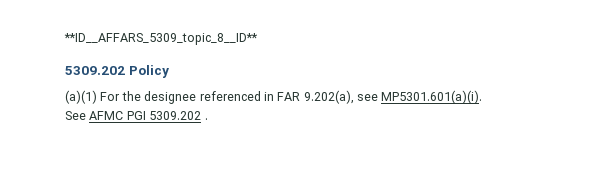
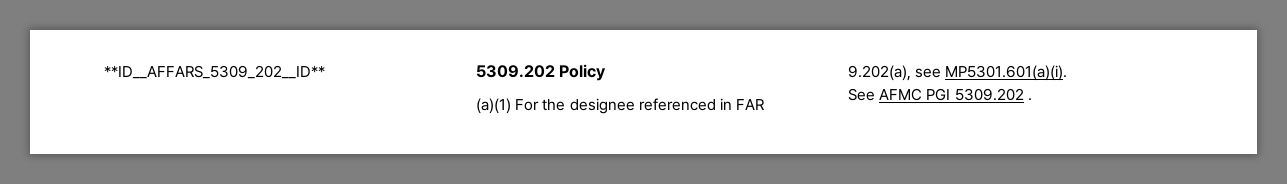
[64,33,258,45] **ID__AFFARS_5309_topic_8__ID** -> [104,65,325,79] **ID__AFFARS_5309_202__ID**

